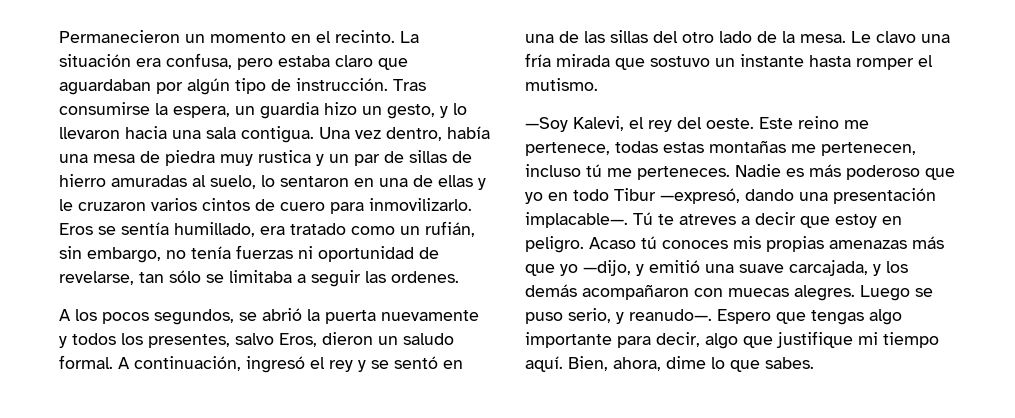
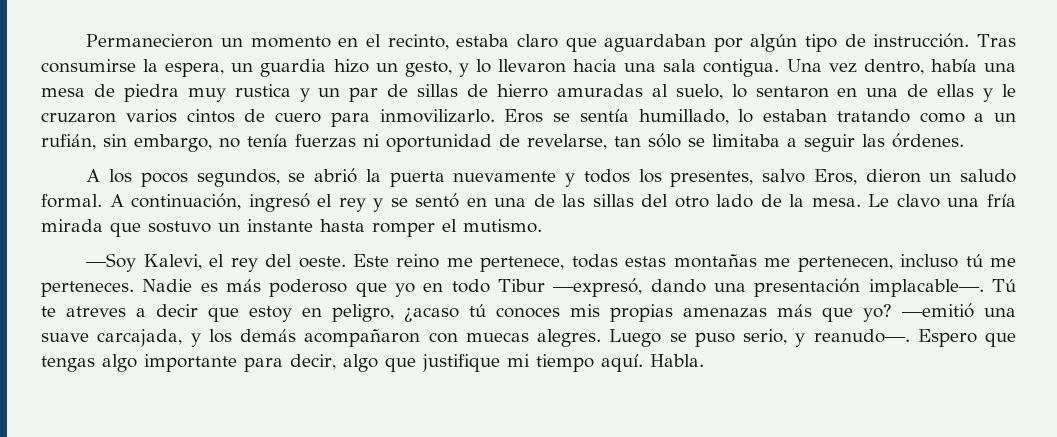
[335,30,419,43] [59,53,273,70] recinto. La situación era confusa, pero -> [387,34,449,50] recinto,
[260,223,395,235] era tratado como -> [738,109,985,123] lo estaban tratando como a
[391,271,459,283] ordenes. -> [892,133,964,148] órdenes.
[525,236,636,253] peligro. Acaso -> [332,304,459,322] peligro, ¿acaso
[560,260,700,276] yo —dijo, y emitió -> [863,303,974,322] yo? —emitió
[568,356,814,372] Bien, ahora, dime lo que sabes. -> [649,354,704,367] Habla.

